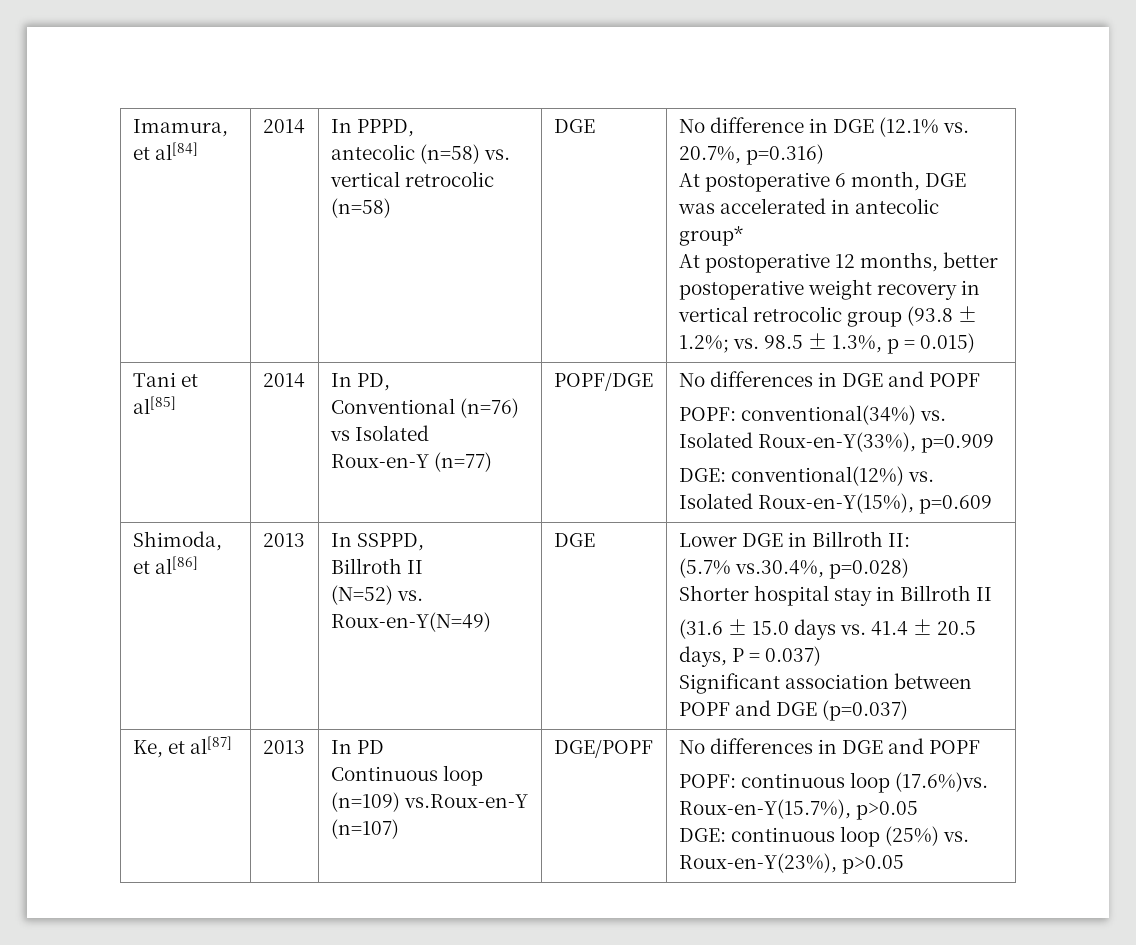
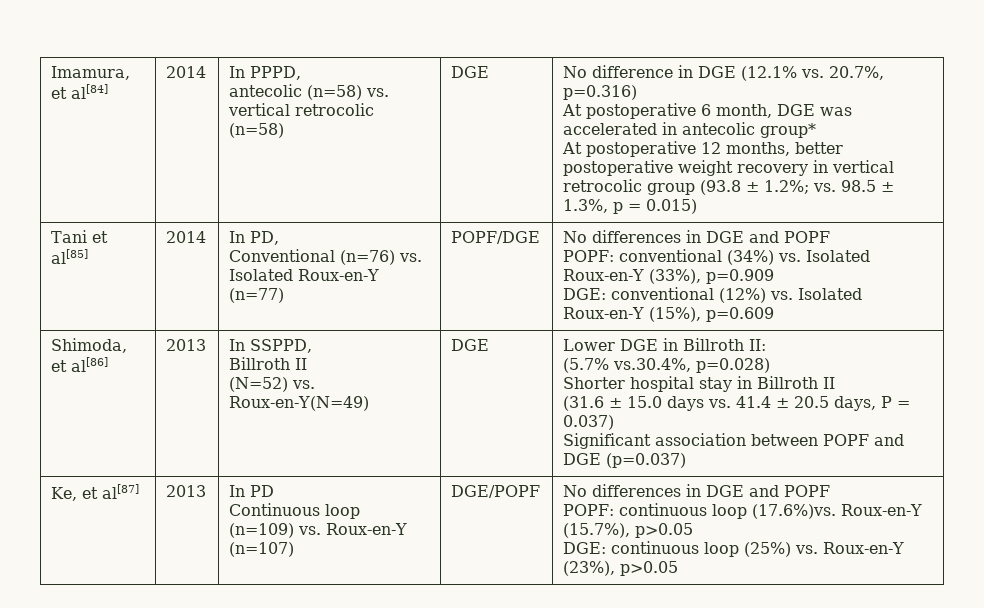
[329,430,350,441] vs -> [399,253,423,262] vs.
[740,405,946,425] [678,432,994,453] [678,466,934,486] [678,493,914,513] conventional(34%) vs. Isolated Roux-en-Y(33%), p=0.909 // DGE: conventional(12%) vs. Isolated Roux-en-Y(15%), -> [619,249,871,265] [563,269,774,284] [563,287,863,303] [563,307,701,322] conventional (34%) vs. Isolated Roux-en-Y (33%), p=0.909 // DGE: conventional (12%) vs. Isolated Roux-en-Y (15%),
[403,794,528,808] vs.Roux-en-Y -> [298,523,408,535] vs. Roux-en-Y
[678,799,851,819] Roux-en-Y(15.7%), -> [841,504,923,516] [563,523,631,538] Roux-en-Y (15.7%),
[678,853,837,873] Roux-en-Y(23%), -> [823,542,905,554] [563,561,616,576] Roux-en-Y (23%),

